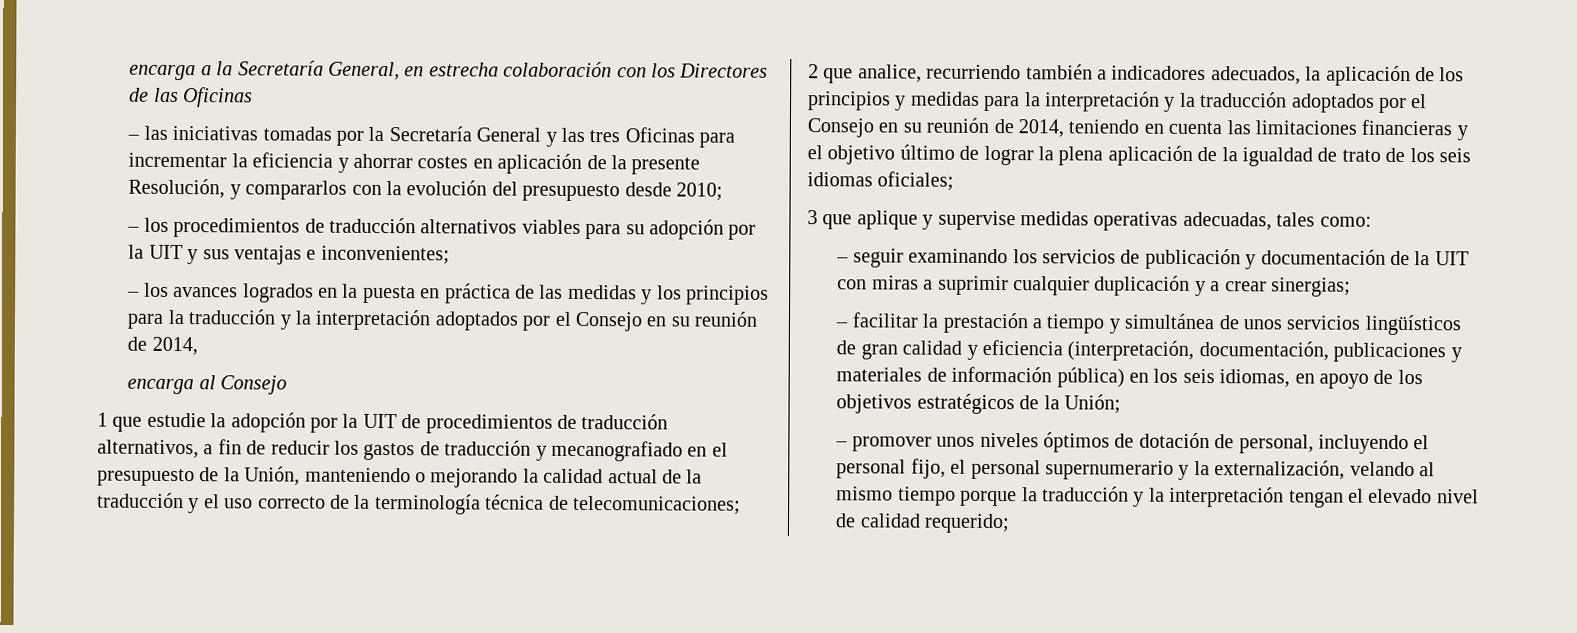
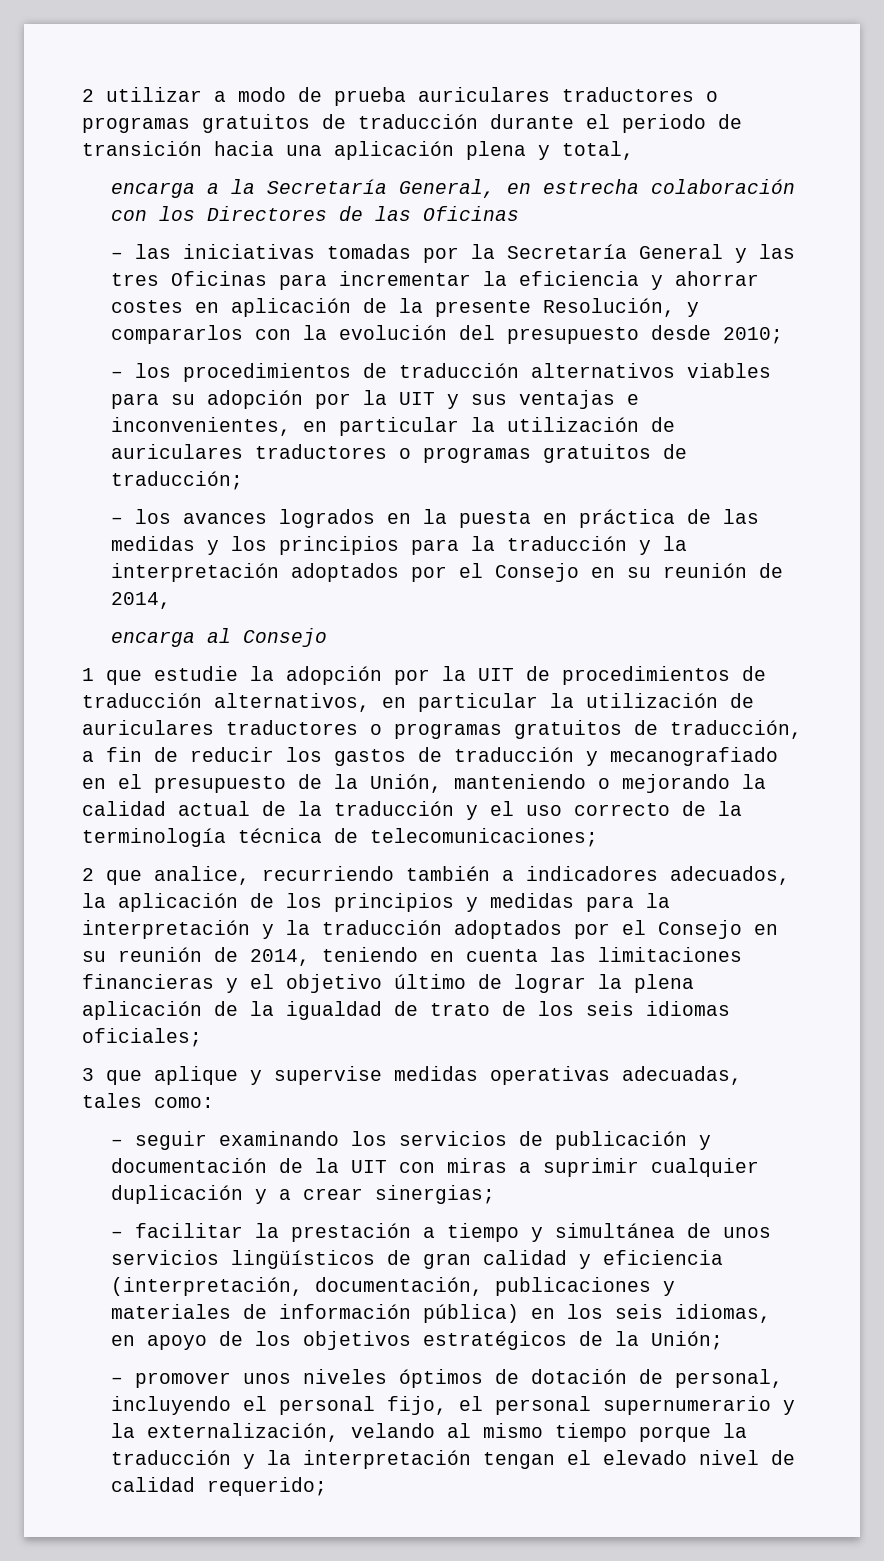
(129, 72) none -> [82,87,718,106] [82,114,742,133] [82,141,634,160] 2 utilizar a modo de prueba auriculares traductores o programas gratuitos de traducción durante el periodo de transición hacia una aplicación plena y total, //
[320,245,450,265] inconvenientes; -> [111,417,676,436] [111,444,688,463] [111,471,244,490] inconvenientes, en particular la utilización de auriculares traductores o programas gratuitos de traducción;
(199, 449) none -> [382,693,754,712] [82,720,802,739] en particular la utilización de auriculares traductores o programas gratuitos de traducción,

